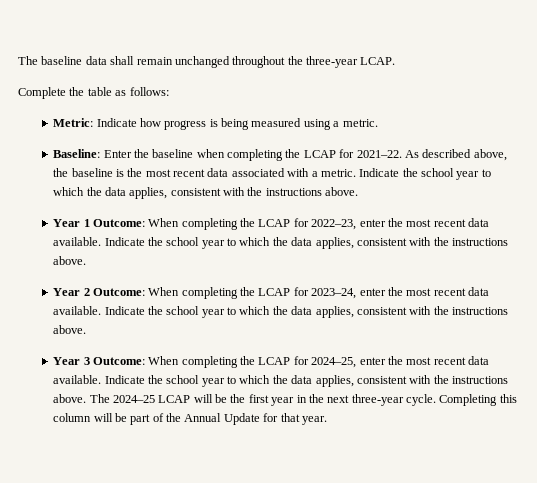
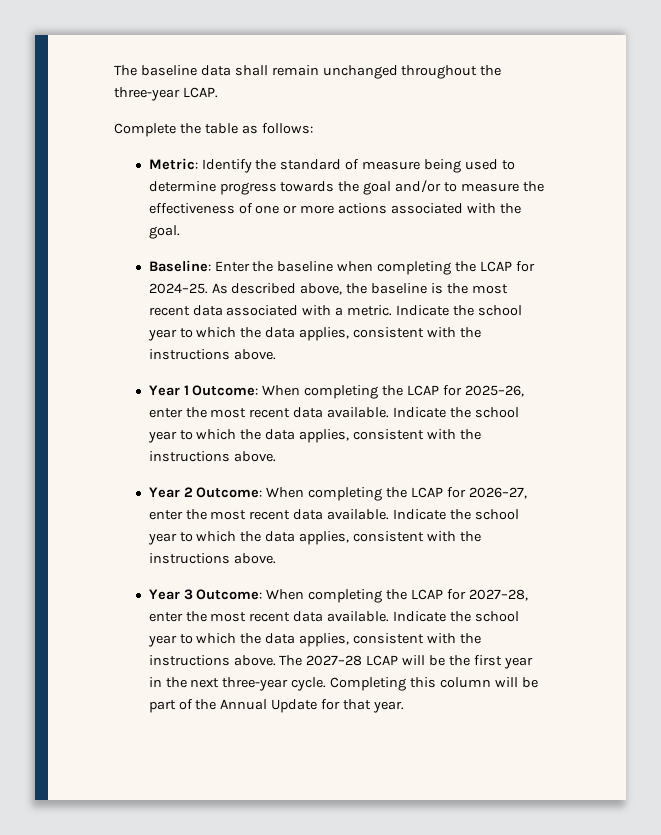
[96,118,378,130] Indicate how progress is being measured using a metric. -> [201,159,515,173] [148,180,544,195] [148,203,521,214] [148,225,180,239] Identify the standard of measure being used to determine progress towards the goal and/or to measure the effectiveness of one or more actions associated with the goal.
[356,150,402,158] 2021–22. -> [148,283,208,294] 2024–25.
[311,219,357,230] 2022–23, -> [464,385,524,397] 2025–26,
[311,288,357,299] 2023–24, -> [468,487,527,499] 2026–27,
[311,357,357,368] 2024–25, -> [468,589,528,601] 2027–28,
[112,395,155,403] 2024–25 -> [306,655,363,666] 2027–28

